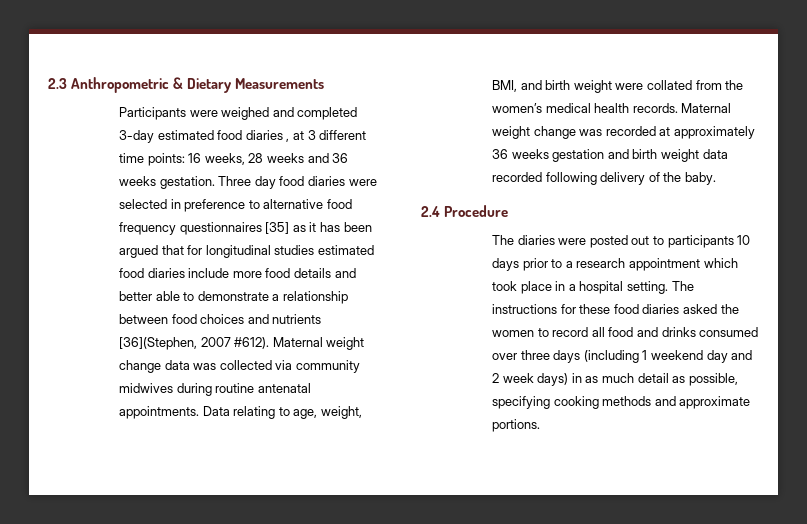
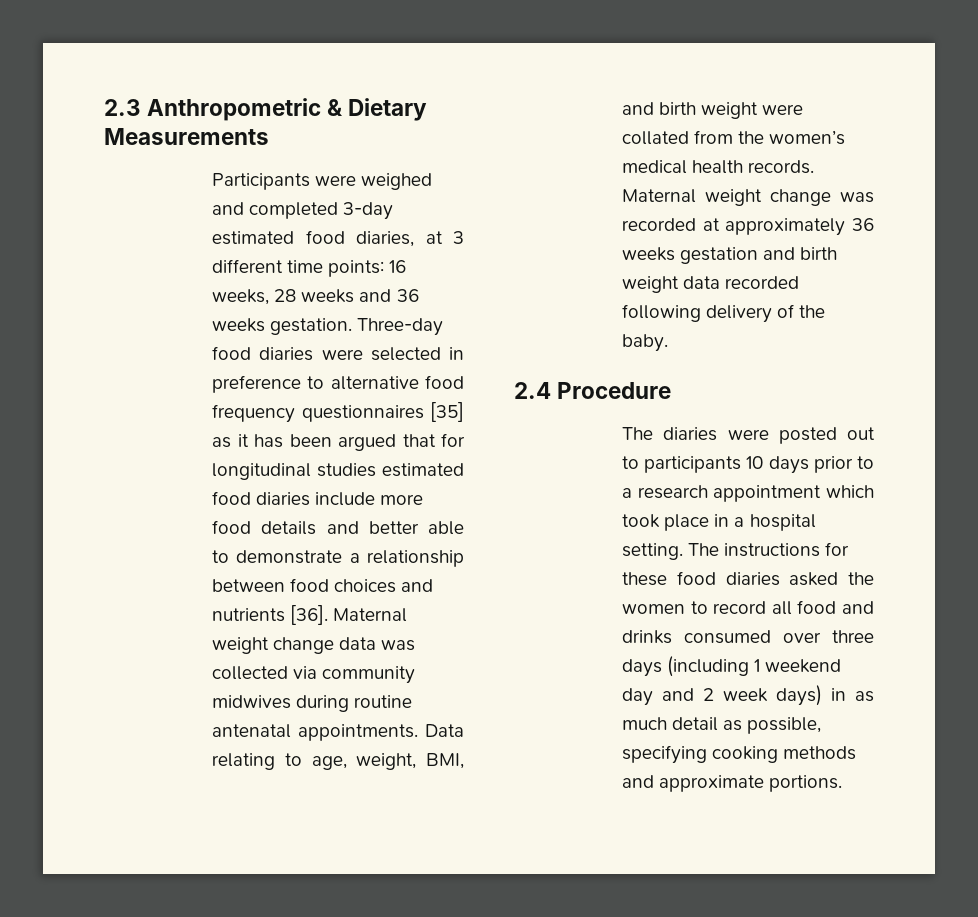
[245,130,290,142] diaries , -> [356,231,414,247] diaries,
[218,176,276,189] Three day -> [357,318,444,336] Three-day
[119,337,270,350] [36](Stephen, 2007 #612). -> [290,605,329,625] [36].

